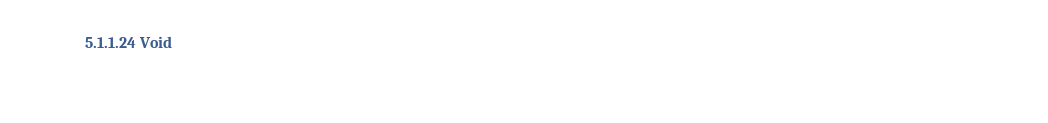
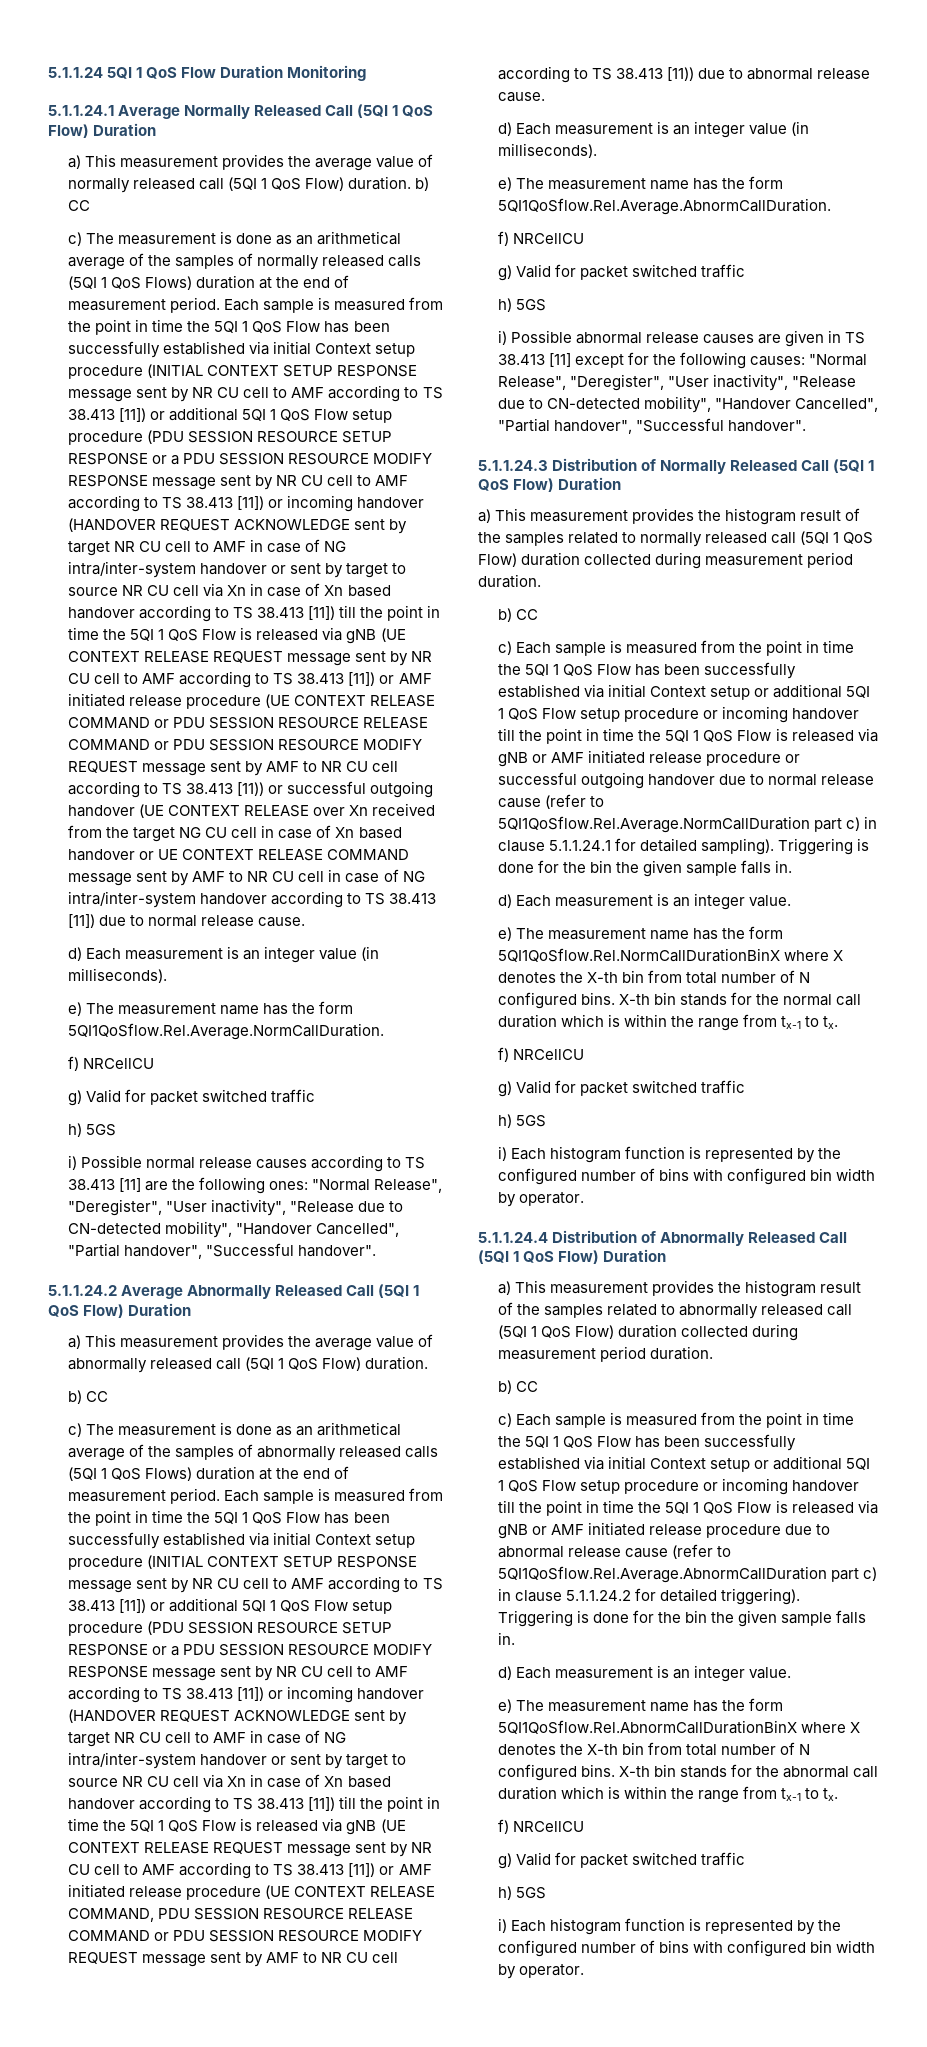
[139,36,173,48] Void -> [107,65,367,81] [48,104,434,119] [48,123,157,138] [68,154,434,171] [68,176,430,193] [68,200,91,211] [68,231,402,246] [68,253,422,270] [68,275,350,290] [68,297,444,313] [68,319,390,335] [68,341,416,358] [68,364,418,379] [68,385,443,402] [68,407,393,423] [68,430,393,445] [68,453,433,465] [68,475,409,490] [68,495,425,512] [68,518,408,534] [68,539,347,556] [68,561,407,578] [68,583,391,597] [68,605,441,622] [68,627,406,644] [68,651,433,666] [68,671,432,688] [68,693,436,709] [68,717,429,729] [68,739,423,751] [68,761,399,776] [68,781,434,798] [68,803,436,818] [68,825,402,842] [68,849,410,861] [68,869,425,886] [68,891,437,908] [68,914,306,928] [68,946,380,963] [68,968,168,983] [68,1001,354,1016] [68,1023,385,1040] [68,1056,155,1071] [68,1089,316,1106] [68,1123,117,1137] [68,1155,426,1172] [68,1177,443,1194] [68,1199,404,1216] [68,1221,400,1238] [68,1243,377,1259] [48,1284,420,1299] [48,1303,192,1318] [68,1334,434,1351] [68,1356,429,1373] [68,1390,109,1404] [68,1422,402,1437] [68,1444,439,1461] [68,1466,350,1481] [68,1488,444,1504] [68,1510,390,1526] [68,1532,416,1549] [68,1555,418,1570] [68,1576,443,1593] [68,1598,393,1614] [68,1621,393,1636] [68,1644,433,1656] [68,1666,409,1681] [68,1686,425,1703] [68,1709,408,1725] [68,1730,347,1747] [68,1752,407,1769] [68,1774,391,1788] [68,1796,441,1813] [68,1818,406,1835] [68,1842,433,1857] [68,1862,432,1879] [68,1884,436,1900] [68,1908,414,1922] [68,1930,423,1942] [68,1952,399,1967] [498,66,871,83] [498,92,546,102] [498,121,810,138] [498,143,598,158] [498,176,784,191] [498,198,832,215] [498,231,585,246] [498,264,746,281] [498,298,547,312] [498,330,866,347] [498,352,868,369] [498,374,857,391] [498,396,879,413] [498,418,807,434] [478,458,875,474] [478,477,622,492] [478,508,861,525] [478,531,874,547] [478,552,854,569] [478,574,541,588] [498,608,539,622] [498,640,855,656] [498,662,797,679] [498,684,871,700] [498,706,860,723] [498,728,878,744] [498,750,801,767] [498,772,875,789] [498,794,605,809] [498,816,878,833] [498,838,870,855] [498,860,793,877] [498,893,792,910] [498,926,784,941] [498,948,844,962] [498,970,811,984] [498,992,862,1009] [498,1014,839,1031] [498,1047,585,1062] [498,1080,746,1097] [498,1114,547,1128] [498,1146,842,1163] [498,1168,876,1185] [498,1192,585,1207] [478,1230,848,1246] [478,1249,667,1264] [498,1280,862,1297] [498,1302,853,1319] [498,1324,799,1341] [498,1346,714,1362] [498,1380,539,1394] [498,1412,855,1428] [498,1434,797,1451] [498,1456,871,1472] [498,1478,860,1495] [498,1500,878,1516] [498,1522,831,1539] [498,1544,732,1559] [498,1566,878,1583] [498,1588,801,1605] [498,1610,867,1627] [498,1632,516,1645] [498,1665,792,1682] [498,1698,784,1713] [498,1720,861,1734] [498,1742,811,1756] [498,1764,879,1781] [498,1786,839,1803] [498,1819,585,1834] [498,1852,746,1869] [498,1886,547,1900] [498,1918,842,1935] [498,1940,876,1957] [498,1964,585,1979] 5QI 1 QoS Flow Duration Monitoring // 5.1.1.24.1 Average Normally Released Call (5QI 1 QoS Flow) Duration // a) This measurement provides the average value of normally released call (5QI 1 QoS Flow) duration. b) CC // c) The measurement is done as an arithmetical average of the samples of normally released calls (5QI 1 QoS Flows) duration at the end of measurement period. Each sample is measured from the point in time the 5QI 1 QoS Flow has been successfully established via initial Context setup procedure (INITIAL CONTEXT SETUP RESPONSE message sent by NR CU cell to AMF according to TS 38.413 [11]) or additional 5QI 1 QoS Flow setup procedure (PDU SESSION RESOURCE SETUP RESPONSE or a PDU SESSION RESOURCE MODIFY RESPONSE message sent by NR CU cell to AMF according to TS 38.413 [11]) or incoming handover (HANDOVER REQUEST ACKNOWLEDGE sent by target NR CU cell to AMF in case of NG intra/inter-system handover or sent by target to source NR CU cell via Xn in case of Xn based handover according to TS 38.413 [11]) till the point in time the 5QI 1 QoS Flow is released via gNB (UE CONTEXT RELEASE REQUEST message sent by NR CU cell to AMF according to TS 38.413 [11]) or AMF initiated release procedure (UE CONTEXT RELEASE COMMAND or PDU SESSION RESOURCE RELEASE COMMAND or PDU SESSION RESOURCE MODIFY REQUEST message sent by AMF to NR CU cell according to TS 38.413 [11)) or successful outgoing handover (UE CONTEXT RELEASE over Xn received from the target NG CU cell in case of Xn based handover or UE CONTEXT RELEASE COMMAND message sent by AMF to NR CU cell in case of NG intra/inter-system handover according to TS 38.413 [11]) due to normal release cause. // d) Each measurement is an integer value (in milliseconds). // e) The measurement name has the form 5QI1QoSflow.Rel.Average.NormCallDuration. // f) NRCellCU // g) Valid for packet switched traffic // h) 5GS // i) Possible normal release causes according to TS 38.413 [11] are the following ones: "Normal Release", "Deregister", "User inactivity", "Release due to CN-detected mobility", "Handover Cancelled", "Partial handover", "Successful handover". // 5.1.1.24.2 Average Abnormally Released Call (5QI 1 QoS Flow) Duration // a) This measurement provides the average value of abnormally released call (5QI 1 QoS Flow) duration. // b) CC // c) The measurement is done as an arithmetical average of the samples of abnormally released calls (5QI 1 QoS Flows) duration at the end of measurement period. Each sample is measured from the point in time the 5QI 1 QoS Flow has been successfully established via initial Context setup procedure (INITIAL CONTEXT SETUP RESPONSE message sent by NR CU cell to AMF according to TS 38.413 [11]) or additional 5QI 1 QoS Flow setup procedure (PDU SESSION RESOURCE SETUP RESPONSE or a PDU SESSION RESOURCE MODIFY RESPONSE message sent by NR CU cell to AMF according to TS 38.413 [11]) or incoming handover (HANDOVER REQUEST ACKNOWLEDGE sent by target NR CU cell to AMF in case of NG intra/inter-system handover or sent by target to source NR CU cell via Xn in case of Xn based handover according to TS 38.413 [11]) till the point in time the 5QI 1 QoS Flow is released via gNB (UE CONTEXT RELEASE REQUEST message sent by NR CU cell to AMF according to TS 38.413 [11]) or AMF initiated release procedure (UE CONTEXT RELEASE COMMAND, PDU SESSION RESOURCE RELEASE COMMAND or PDU SESSION RESOURCE MODIFY REQUEST message sent by AMF to NR CU cell according to TS 38.413 [11)) due to abnormal release cause. // d) Each measurement is an integer value (in milliseconds). // e) The measurement name has the form 5QI1QoSflow.Rel.Average.AbnormCallDuration. // f) NRCellCU // g) Valid for packet switched traffic // h) 5GS // i) Possible abnormal release causes are given in TS 38.413 [11] except for the following causes: "Normal Release", "Deregister", "User inactivity", "Release due to CN-detected mobility", "Handover Cancelled", "Partial handover", "Successful handover". // 5.1.1.24.3 Distribution of Normally Released Call (5QI 1 QoS Flow) Duration // a) This measurement provides the histogram result of the samples related to normally released call (5QI 1 QoS Flow) duration collected during measurement period duration. // b) CC // c) Each sample is measured from the point in time the 5QI 1 QoS Flow has been successfully established via initial Context setup or additional 5QI 1 QoS Flow setup procedure or incoming handover till the point in time the 5QI 1 QoS Flow is released via gNB or AMF initiated release procedure or successful outgoing handover due to normal release cause (refer to 5QI1QoSflow.Rel.Average.NormCallDuration part c) in clause 5.1.1.24.1 for detailed sampling). Triggering is done for the bin the given sample falls in. // d) Each measurement is an integer value. // e) The measurement name has the form 5QI1QoSflow.Rel.NormCallDurationBinX where X denotes the X-th bin from total number of N configured bins. X-th bin stands for the normal call duration which is within the range from tx-1 to tx. // f) NRCellCU // g) Valid for packet switched traffic // h) 5GS // i) Each histogram function is represented by the configured number of bins with configured bin width by operator. // 5.1.1.24.4 Distribution of Abnormally Released Call (5QI 1 QoS Flow) Duration // a) This measurement provides the histogram result of the samples related to abnormally released call (5QI 1 QoS Flow) duration collected during measurement period duration. // b) CC // c) Each sample is measured from the point in time the 5QI 1 QoS Flow has been successfully established via initial Context setup or additional 5QI 1 QoS Flow setup procedure or incoming handover till the point in time the 5QI 1 QoS Flow is released via gNB or AMF initiated release procedure due to abnormal release cause (refer to 5QI1QoSflow.Rel.Average.AbnormCallDuration part c) in clause 5.1.1.24.2 for detailed triggering). Triggering is done for the bin the given sample falls in. // d) Each measurement is an integer value. // e) The measurement name has the form 5QI1QoSflow.Rel.AbnormCallDurationBinX where X denotes the X-th bin from total number of N configured bins. X-th bin stands for the abnormal call duration which is within the range from tx-1 to tx. // f) NRCellCU // g) Valid for packet switched traffic // h) 5GS // i) Each histogram function is represented by the configured number of bins with configured bin width by operator.

